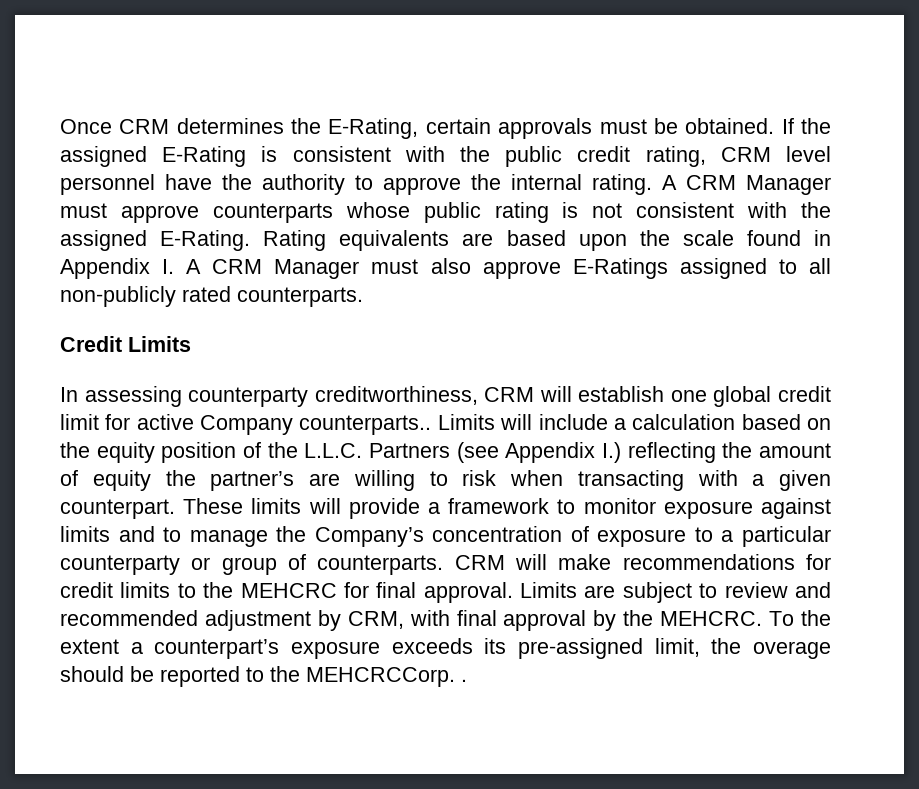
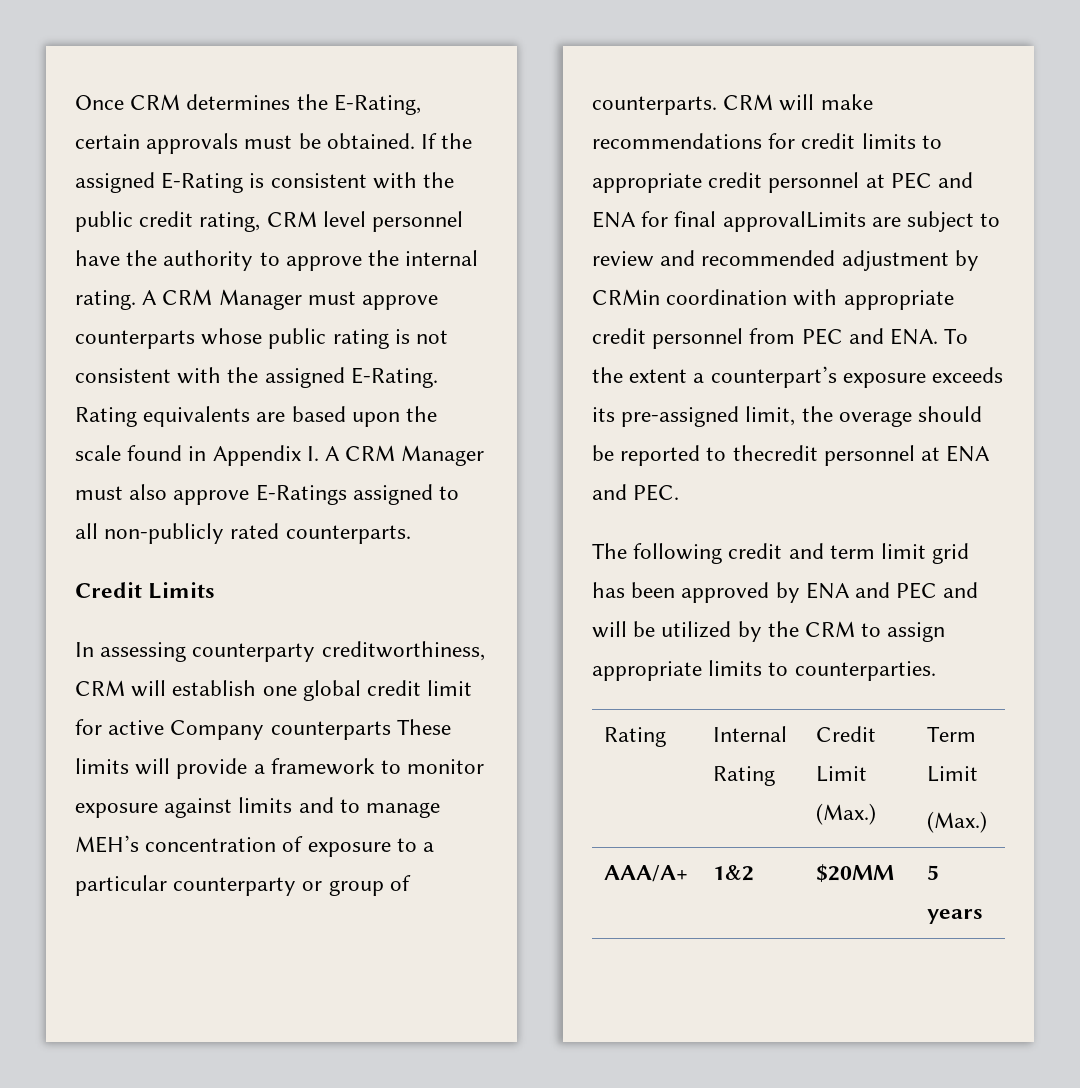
[299,414,832,435] [60,442,831,463] [60,470,831,491] [60,499,175,519] counterparts.. Limits will include a calculation based on the equity position of the L.L.C. Partners (see Appendix I.) reflecting the amount of equity the partner’s are willing to risk when transacting with a given counterpart. -> [270,721,391,740] counterparts
[276,526,424,547] the Company’s -> [75,835,139,853] MEH’s
[203,582,578,603] the MEHCRC for final approval. Limits -> [592,172,974,193] [592,211,866,232] appropriate credit personnel at PEC and ENA for final approvalLimits
[347,610,763,631] CRM, with final approval by the MEHCRC. -> [592,289,954,310] [592,328,939,349] CRMin coordination with appropriate credit personnel from PEC and ENA.
[270,666,467,687] the MEHCRCCorp. . -> [732,445,991,466] [592,484,680,501] [592,543,970,564] [592,582,979,603] [592,621,946,642] [592,660,936,681] [604,727,667,747] [713,726,788,742] [713,766,776,786] [816,726,877,742] [816,766,868,782] [816,803,877,825] [927,726,977,742] [927,766,979,782] [927,811,988,833] [604,865,689,882] [713,865,755,881] [816,864,895,883] [927,865,940,880] [927,909,984,924] thecredit personnel at ENA and PEC. // The following credit and term limit grid has been approved by ENA and PEC and will be utilized by the CRM to assign appropriate limits to counterparties. // Rating | Internal Rating | Credit Limit (Max.) | Term Limit // (Max.) // AAA/A+ | 1&2 | $20MM | 5 years

